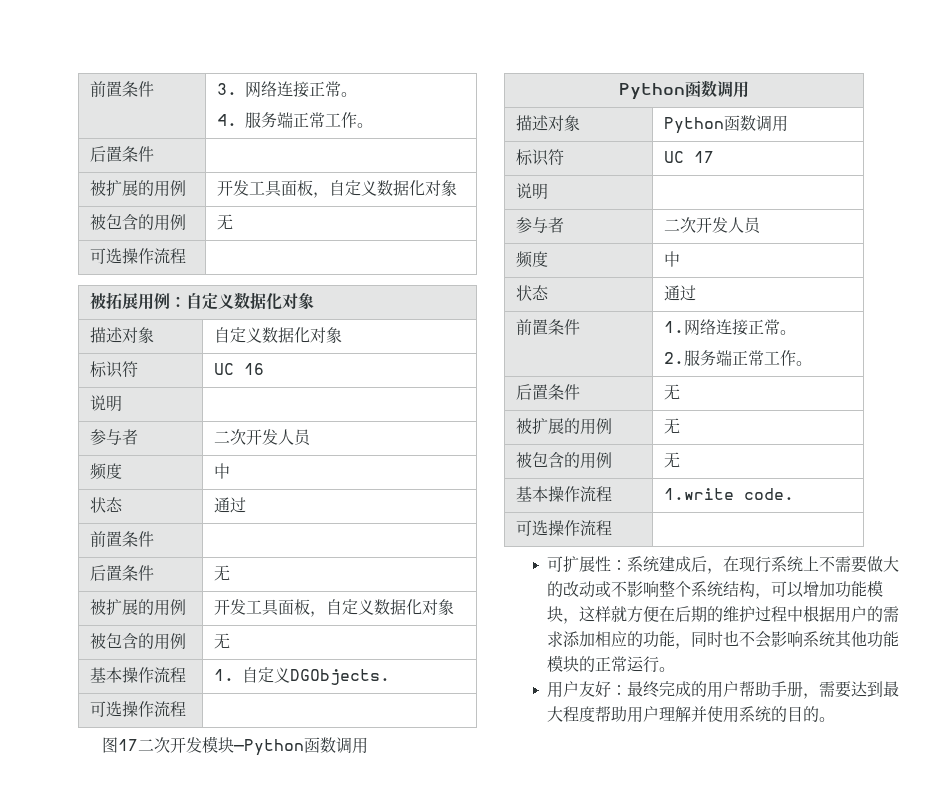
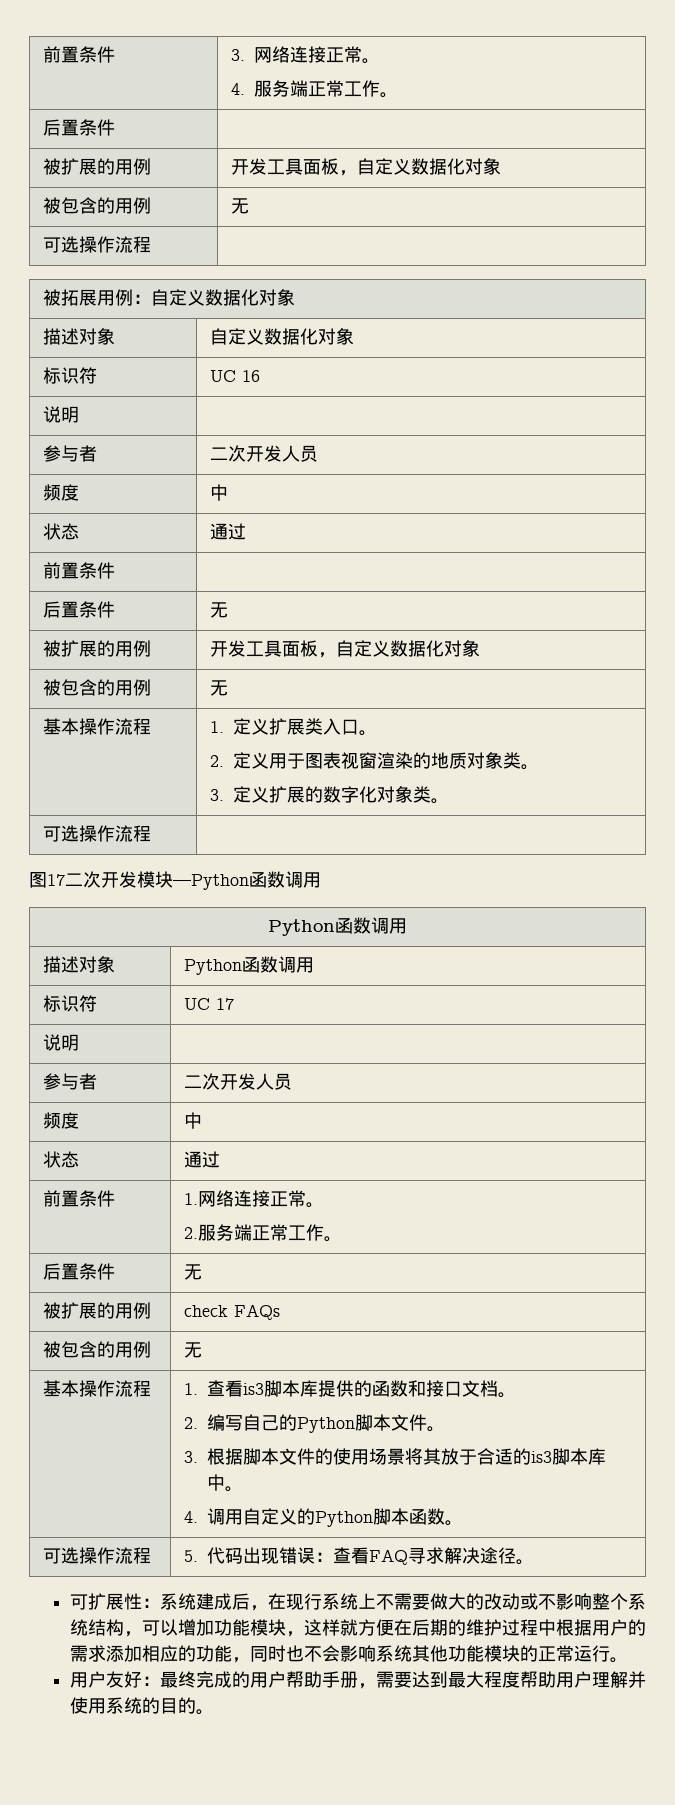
[241,667,390,685] 自定义DGObjects. -> [232,718,377,736] [209,752,539,770] [209,786,449,804] 定义扩展类入口。 // 2.定义用于图表视窗渲染的地质对象类。 // 3.定义扩展的数字化对象类。
[663,418,680,434] [515,452,612,469] [663,452,680,468] [515,486,612,502] [663,488,794,500] [515,520,612,536] 无 // 被包含的用例 | 无 // 基本操作流程 | 1.write code. // 可选操作流程 | -> [183,1304,280,1320] [42,1341,151,1358] [183,1342,202,1358] [42,1380,151,1397] [183,1380,516,1398] [183,1414,445,1433] [183,1448,606,1465] [206,1474,243,1492] [183,1508,463,1527] [42,1547,151,1564] [183,1547,534,1565] check FAQs // 被包含的用例 | 无 // 基本操作流程 | 1.查看is3脚本库提供的函数和接口文档。 // 2.编写自己的Python脚本文件。 // 3.根据脚本文件的使用场景将其放于合适的is3脚本库中。 // 4.调用自定义的Python脚本函数。 // 可选操作流程 | 5.代码出现错误：查看FAQ寻求解决途径。

